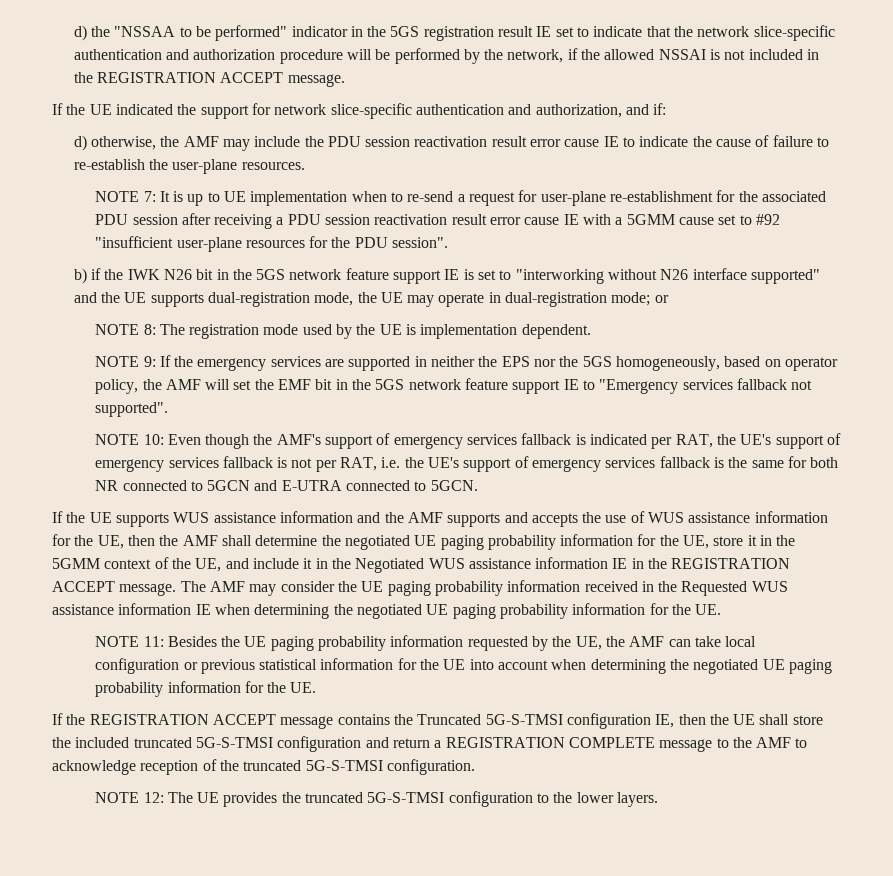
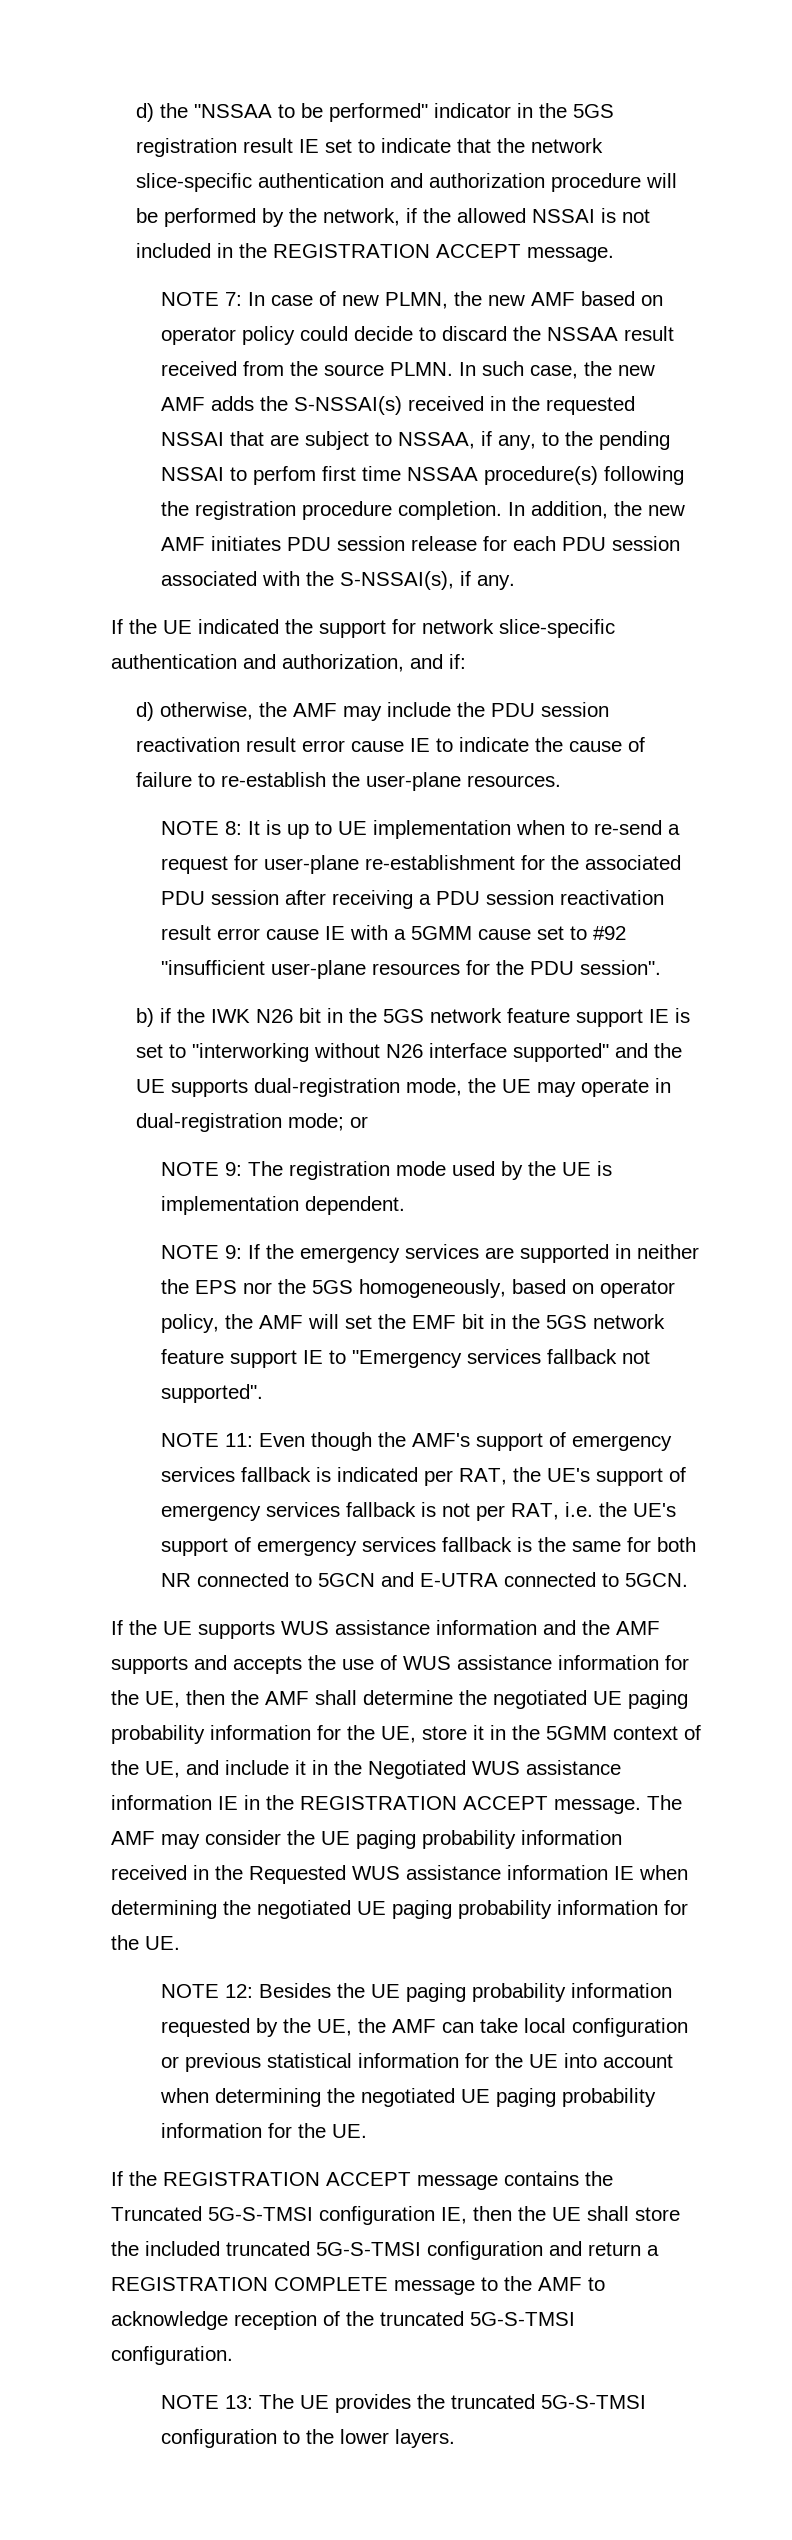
(345, 80) none -> [161,291,664,309] [161,326,675,345] [161,361,656,379] [161,396,636,415] [161,431,671,450] [161,466,685,485] [161,501,686,520] [161,536,681,551] [161,571,516,590] // NOTE 7: In case of new PLMN, the new AMF based on operator policy could decide to discard the NSSAA result received from the source PLMN. In such case, the new AMF adds the S-NSSAI(s) received in the requested NSSAI that are subject to NSSAA, if any, to the pending NSSAI to perfom first time NSSAA procedure(s) following the registration procedure completion. In addition, the new AMF initiates PDU session release for each PDU session associated with the S-NSSAI(s), if any.
[143,191,156,202] 7: -> [225,821,243,835] 8:
[143,324,156,335] 8: -> [225,1162,243,1176] 9:
[143,434,164,445] 10: -> [225,1433,254,1447] 11:
[143,636,164,647] 11: -> [225,1984,254,1998] 12:
[143,792,164,803] 12: -> [225,2395,254,2409] 13:

